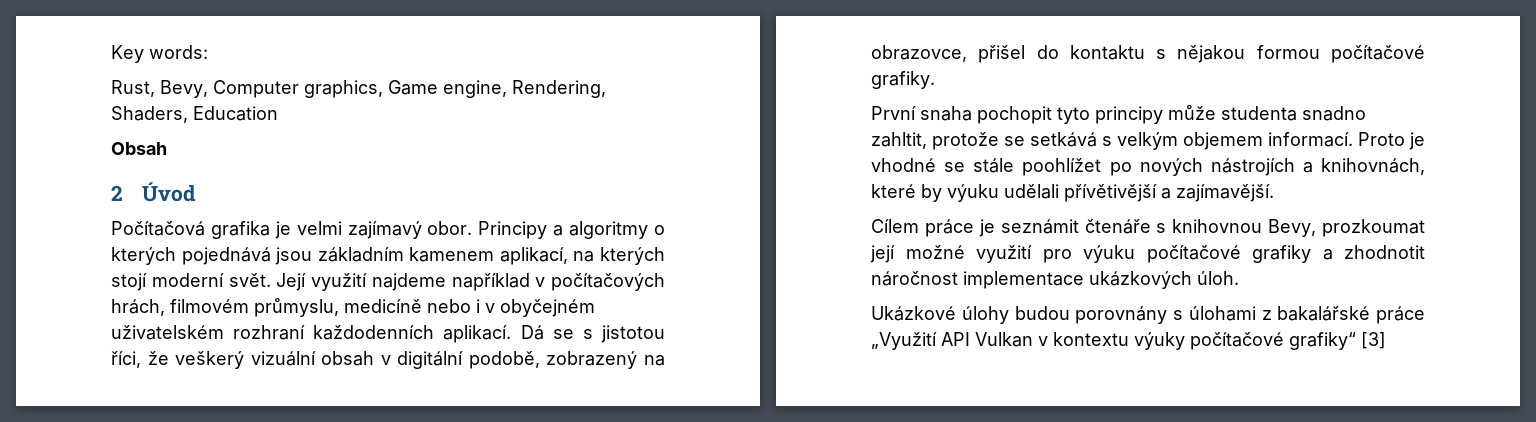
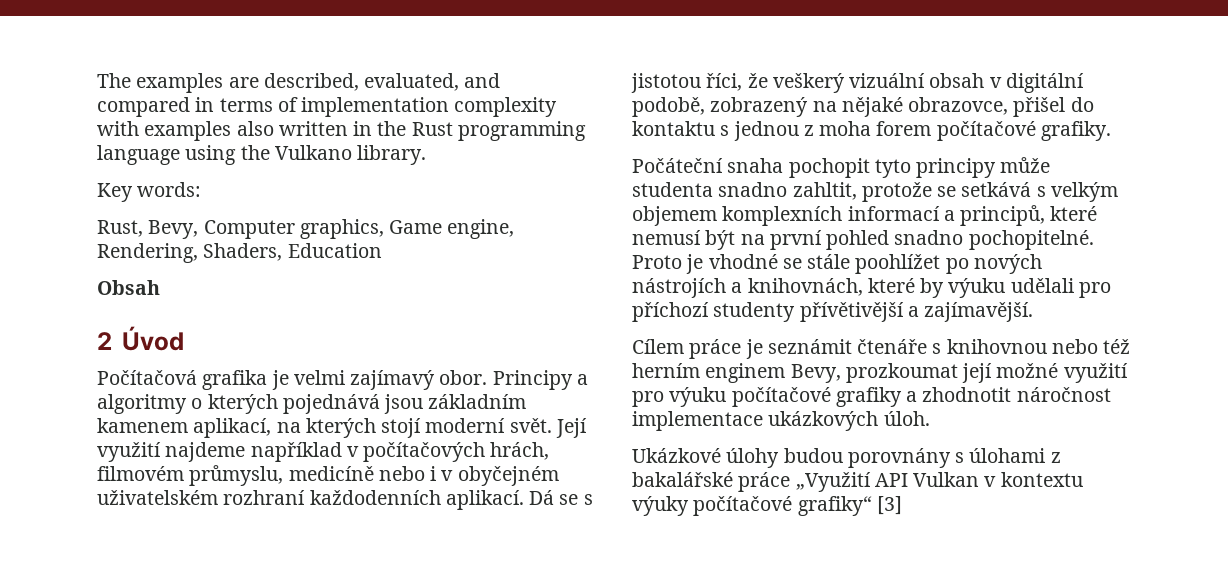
(111, 54) none -> [97,73,501,93] [97,97,558,117] [97,121,586,141] [97,145,427,165] The examples are described, evaluated, and compared in terms of implementation complexity with examples also written in the Rust programming language using the Vulkano library. //
(665, 360) none -> [841,97,903,117] nějaké
[1177,45,1320,63] nějakou formou -> [733,121,932,141] jednou z moha forem
[871,106,916,120] První -> [632,158,723,173] Počáteční
[1268,132,1353,147] informací. -> [722,205,1098,226] [632,230,1094,250] komplexních informací a principů, které nemusí být na první pohled snadno pochopitelné.
(1059, 191) none -> [1078,282,1111,298] [632,302,796,322] pro příchozí studenty
(1263, 226) none -> [1051,339,1131,354] [632,363,786,383] nebo též herním enginem

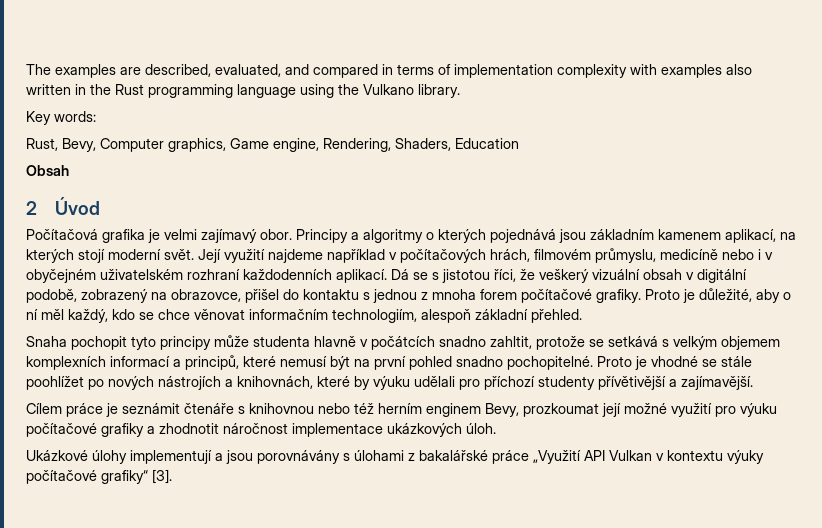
[841,97,903,117] nějaké -> (167, 296) none
[819,121,872,136] moha -> [432,289,476,300] mnoha
[632,158,784,173] // Počáteční snaha -> [645,288,791,303] [26,309,582,323] [26,336,67,347] Proto je důležité, aby o ní měl každý, kdo se chce věnovat informačním technologiím, alespoň základní přehled. // Snaha
(713, 189) none -> [314,336,435,350] hlavně v počátcích
[783,448,951,468] budou porovnány -> [130,450,340,464] implementují a jsou porovnávány
[876,496,902,515] [3] -> [152,469,172,484] [3].

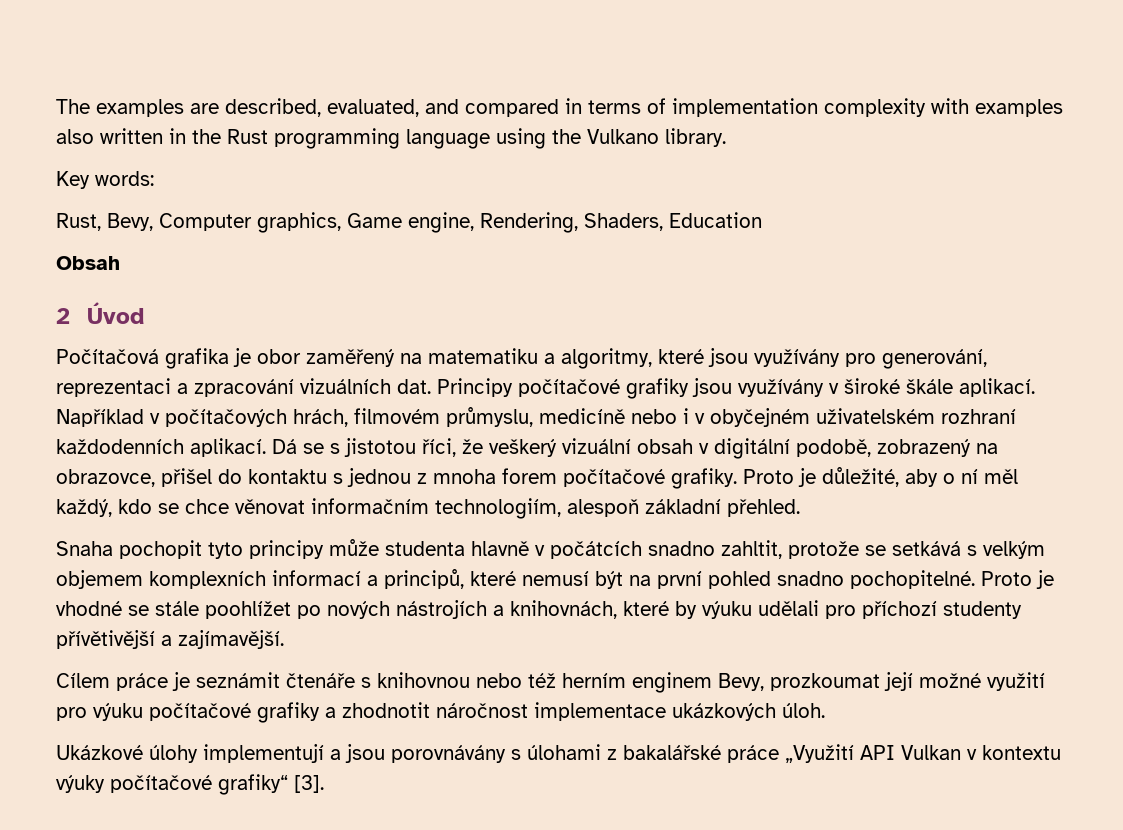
[164,229,796,243] [26,249,385,263] velmi zajímavý obor. Principy a algoritmy o kterých pojednává jsou základním kamenem aplikací, na kterých stojí moderní svět. Její využití najdeme například -> [257,348,987,369] [56,378,1035,399] [56,409,144,427] obor zaměřený na matematiku a algoritmy, které jsou využívány pro generování, reprezentaci a zpracování vizuálních dat. Principy počítačové grafiky jsou využívány v široké škále aplikací. Například

